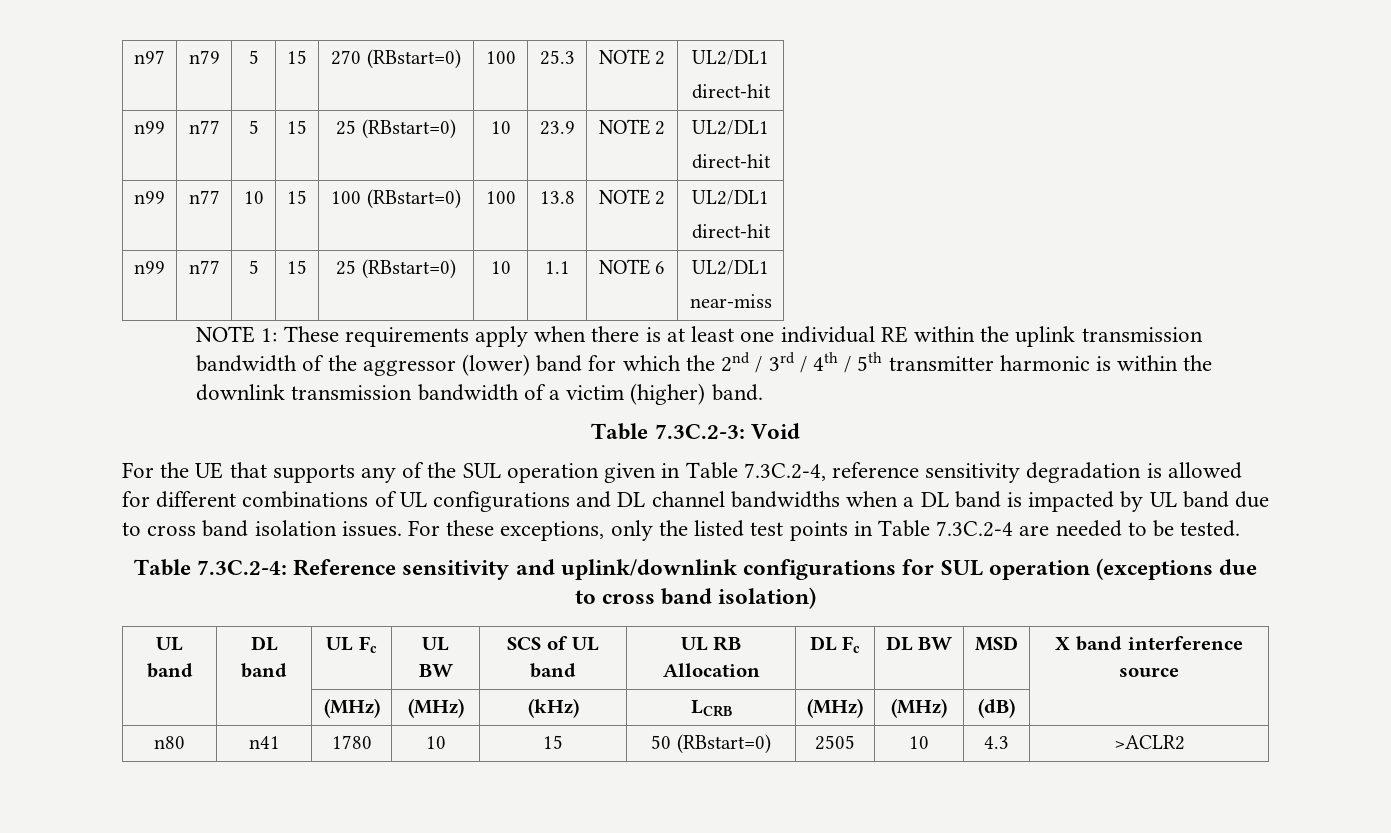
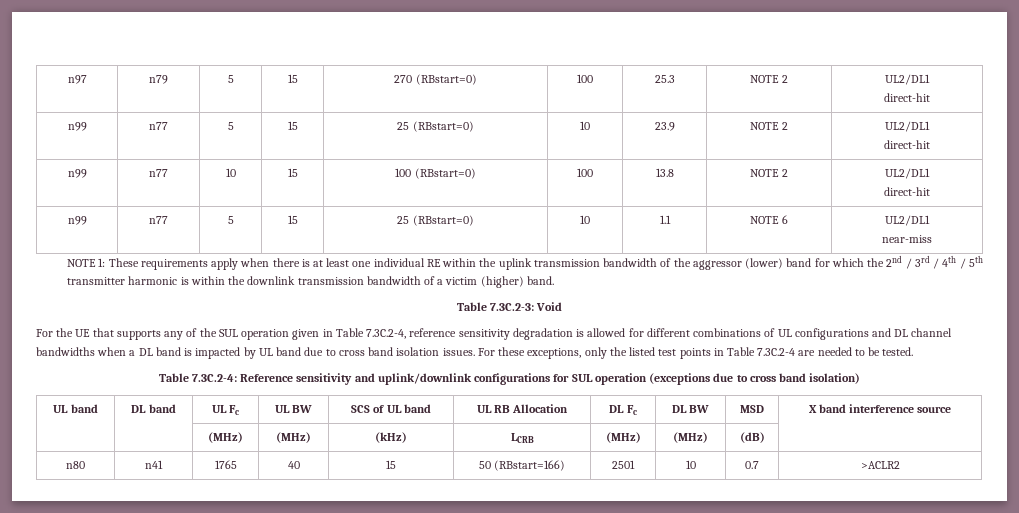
[331,735,372,749] [425,736,446,749] 1780 | 10 -> [214,460,237,469] [287,461,300,469] 1765 | 40
[676,734,771,754] [815,735,855,750] [909,736,929,749] [984,736,1009,749] (RBstart=0) | 2505 | 10 | 4.3 -> [494,460,566,471] [612,460,635,469] [685,460,696,469] [745,461,759,469] (RBstart=166) | 2501 | 10 | 0.7

